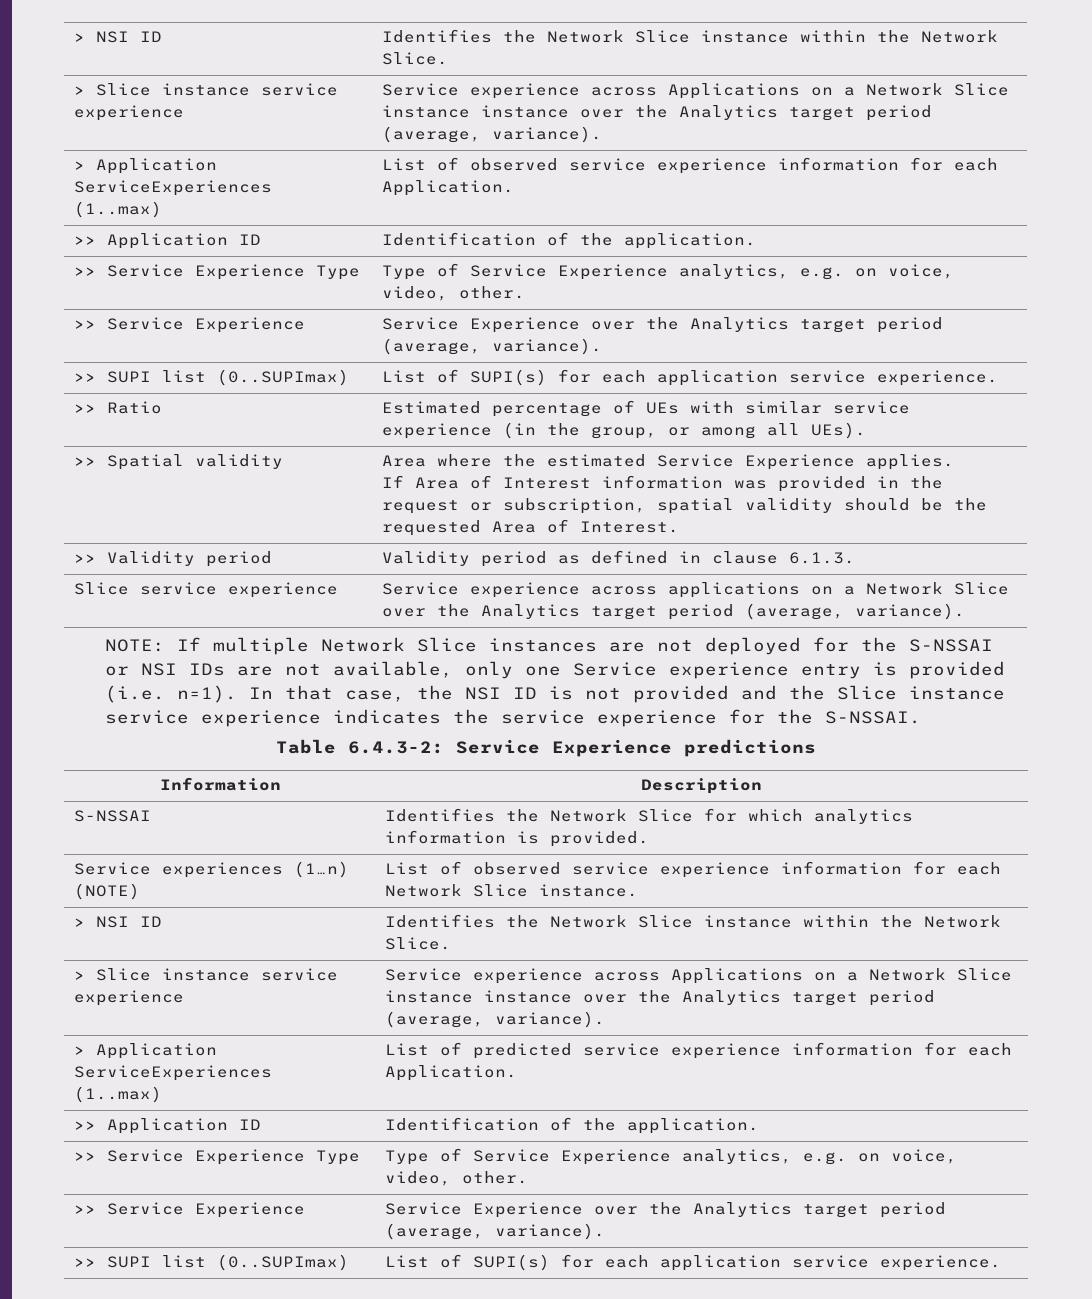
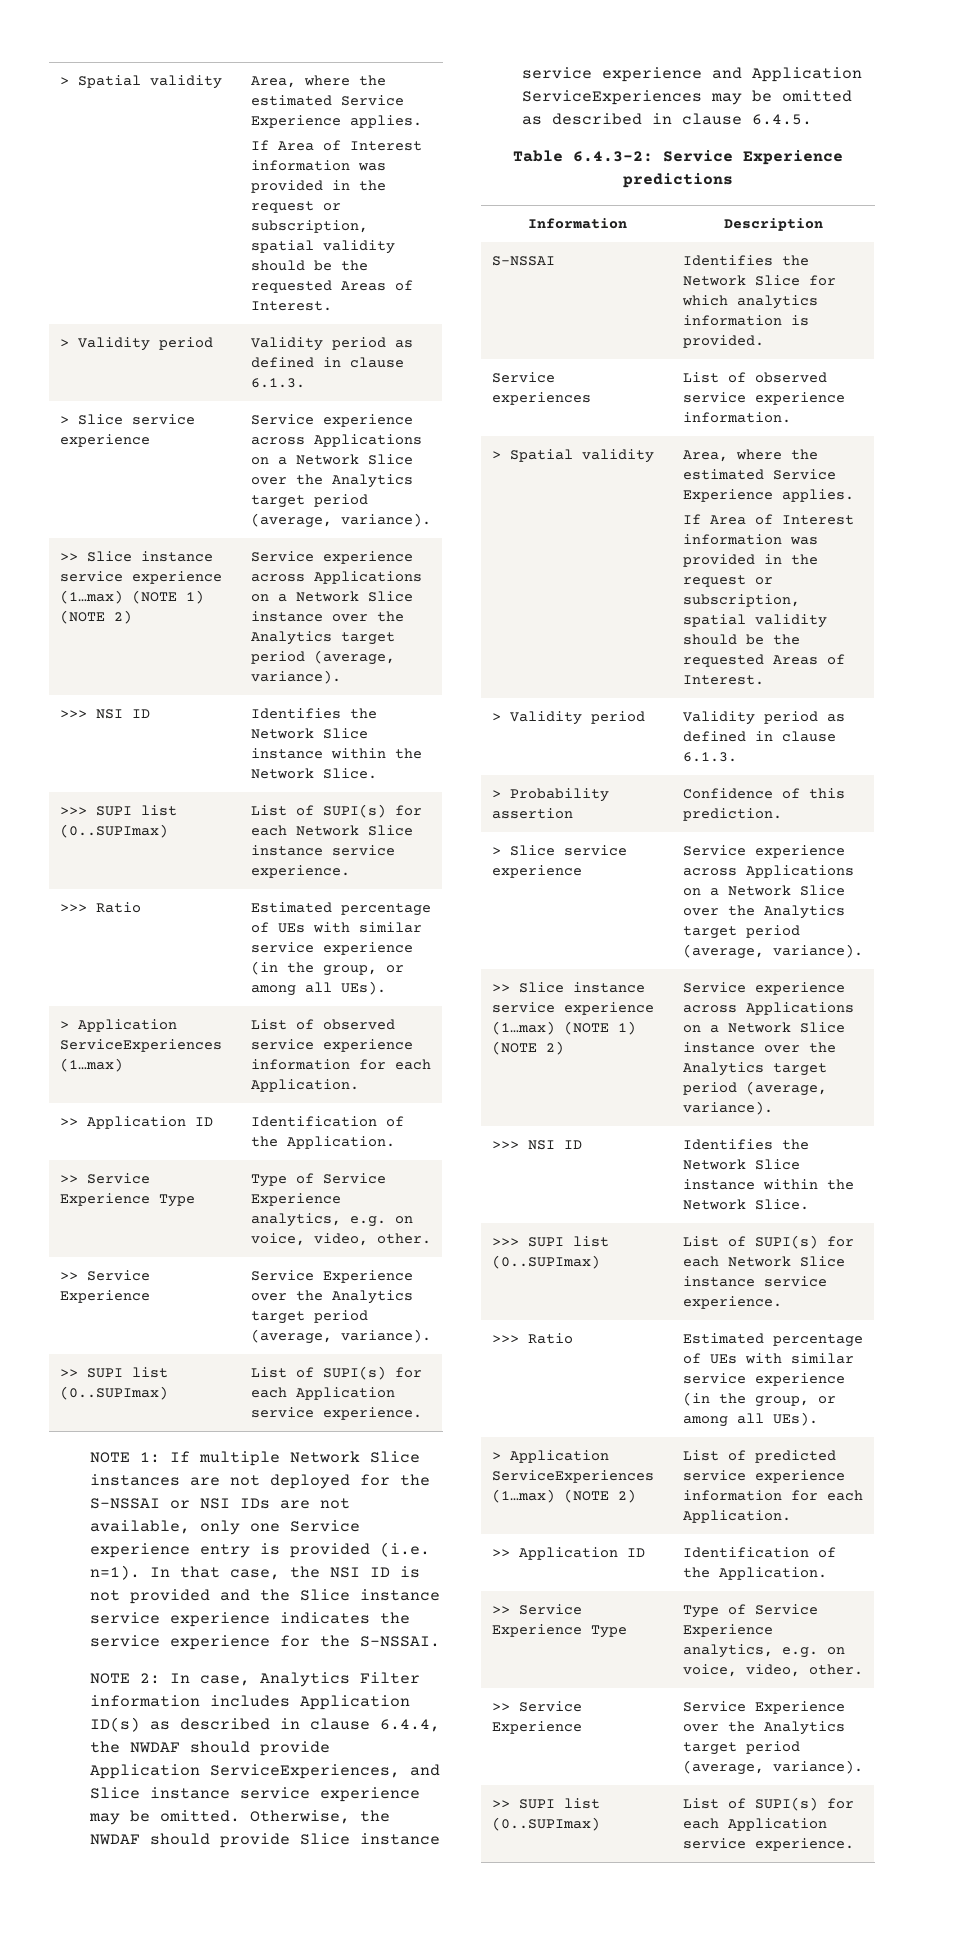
[73,33,85,42] > -> [59,75,222,89] [250,75,386,88] [250,95,404,106] [250,115,422,128] [250,140,422,151] [250,160,386,171] [250,180,386,193] [250,201,341,213] [250,220,368,233] [250,240,395,254] [250,260,368,271] [250,280,413,293] [250,301,332,311] [59,337,213,351] [250,337,413,351] [250,357,404,368] [250,378,305,388] [59,414,195,425] [59,434,150,447] [250,414,413,427] [250,434,422,447] [250,454,413,465] [250,474,413,488] [250,494,368,508] [250,513,431,528] [59,551,213,562] [59,571,222,584] [59,590,204,604] [59,610,132,624] [250,551,413,564] [250,571,422,584] [250,591,413,602] [250,611,404,622] [250,631,395,645] [250,650,395,665] [250,670,341,684] [59,710,87,718] > Spatial validity | Area, where the estimated Service Experience applies. // If Area of Interest information was provided in the request or subscription, spatial validity should be the requested Areas of Interest. // > Validity period | Validity period as defined in clause 6.1.3. // > Slice service experience | Service experience across Applications on a Network Slice over the Analytics target period (average, variance). // >> Slice instance service experience (1…max) (NOTE 1) (NOTE 2) | Service experience across Applications on a Network Slice instance over the Analytics target period (average, variance). // >>>
[73,83,338,96] [73,105,184,121] [381,83,1009,99] [381,105,932,121] [381,126,602,143] [73,158,217,174] [73,180,272,196] [73,201,162,218] > Slice instance service experience | Service experience across Applications on a Network Slice instance instance over the Analytics target period (average, variance). // > Application ServiceExperiences (1..max) -> [59,805,177,816] [59,824,168,838] [250,804,422,818] [250,825,413,836] [250,845,395,856] [250,865,350,878] [59,902,141,913] [250,902,431,916] [250,922,422,933] [250,942,413,955] [250,961,404,976] [250,981,386,996] [59,1019,177,1032] [59,1039,222,1052] [59,1058,123,1072] >>> SUPI list (0..SUPImax) | List of SUPI(s) for each Network Slice instance service experience. // >>> Ratio | Estimated percentage of UEs with similar service experience (in the group, or among all UEs). // > Application ServiceExperiences (1…max)
[623,233,756,249] application. -> [286,1136,395,1149] Application.
[656,370,998,386] [73,401,162,414] [381,400,910,417] [381,422,866,439] [73,454,283,470] [381,454,954,470] [381,475,943,492] [381,498,987,514] [381,519,679,536] [73,551,272,567] [381,550,855,567] [73,582,338,598] [381,582,1009,598] [381,603,965,620] [104,639,165,652] application service experience. // >> Ratio | Estimated percentage of UEs with similar service experience (in the group, or among all UEs). // >> Spatial validity | Area where the estimated Service Experience applies. // If Area of Interest information was provided in the request or subscription, spatial validity should be the requested Area of Interest. // >> Validity period | Validity period as defined in clause 6.1.3. // Slice service experience | Service experience across applications on a Network Slice over the Analytics target period (average, variance). // NOTE: -> [295,1387,395,1400] [250,1407,422,1420] [90,1452,161,1463] Application service experience. // NOTE 1:
(921, 717) none -> [90,1672,421,1687] [90,1695,411,1710] [90,1717,441,1732] [90,1741,331,1756] [90,1764,441,1779] [90,1787,421,1802] [89,1810,391,1825] [90,1833,441,1848] [522,67,863,82] [522,90,853,105] [522,113,813,125] // NOTE 2: In case, Analytics Filter information includes Application ID(s) as described in clause 6.4.4, the NWDAF should provide Application ServiceExperiences, and Slice instance service experience may be omitted. Otherwise, the NWDAF should provide Slice instance service experience and Application ServiceExperiences may be omitted as described in clause 6.4.5.
[293,861,349,878] [73,883,140,900] [384,861,1001,878] [384,884,638,897] [73,918,85,927] (1…n) (NOTE) | List of observed service experience information for each Network Slice instance. // > -> [682,372,827,383] [682,392,845,405] [682,412,791,423] [491,449,654,463] [682,449,818,462] [682,469,836,480] [682,489,854,502] [682,514,854,525] [682,534,818,545] [682,554,818,567] [682,575,773,587] [682,594,800,607] [682,614,827,628] [682,634,800,645] [682,654,845,667] [682,675,764,685] [491,711,645,725] [682,711,845,725] [682,731,836,742] [682,752,737,762] [491,788,609,802] [491,808,573,819] [682,788,845,799] [682,808,782,821] [491,845,627,856] [491,865,582,878] [682,845,845,858] [682,865,854,878] [682,885,845,896] [682,905,845,919] [682,925,800,939] [682,944,863,959] [491,982,645,993] [491,1002,654,1015] [491,1021,636,1035] [491,1041,564,1055] [682,982,845,995] [682,1002,854,1015] [682,1022,845,1033] [682,1042,836,1053] [682,1062,827,1076] [682,1081,827,1096] [682,1101,773,1115] [491,1141,519,1149] | List of observed service experience information. // > Spatial validity | Area, where the estimated Service Experience applies. // If Area of Interest information was provided in the request or subscription, spatial validity should be the requested Areas of Interest. // > Validity period | Validity period as defined in clause 6.1.3. // > Probability assertion | Confidence of this prediction. // > Slice service experience | Service experience across Applications on a Network Slice over the Analytics target period (average, variance). // >> Slice instance service experience (1…max) (NOTE 1) (NOTE 2) | Service experience across Applications on a Network Slice instance over the Analytics target period (average, variance). // >>>
[73,968,338,981] [73,990,184,1006] [384,968,1012,984] [384,990,935,1006] [384,1011,605,1028] [73,1043,217,1059] [73,1065,272,1081] [73,1086,162,1103] > Slice instance service experience | Service experience across Applications on a Network Slice instance instance over the Analytics target period (average, variance). // > Application ServiceExperiences (1..max) -> [491,1236,609,1247] [491,1255,600,1269] [682,1235,854,1249] [682,1256,845,1267] [682,1276,827,1287] [682,1296,782,1309] [491,1333,573,1344] [682,1333,863,1347] [682,1353,854,1364] [682,1373,845,1386] [682,1392,836,1407] [682,1412,818,1427] [491,1450,609,1463] [491,1470,654,1483] [491,1489,636,1503] >>> SUPI list (0..SUPImax) | List of SUPI(s) for each Network Slice instance service experience. // >>> Ratio | Estimated percentage of UEs with similar service experience (in the group, or among all UEs). // > Application ServiceExperiences (1…max) (NOTE 2)
[626,1118,759,1134] application. -> [718,1567,827,1580] Application.
[659,1255,781,1271] application -> [727,1818,827,1831] Application

